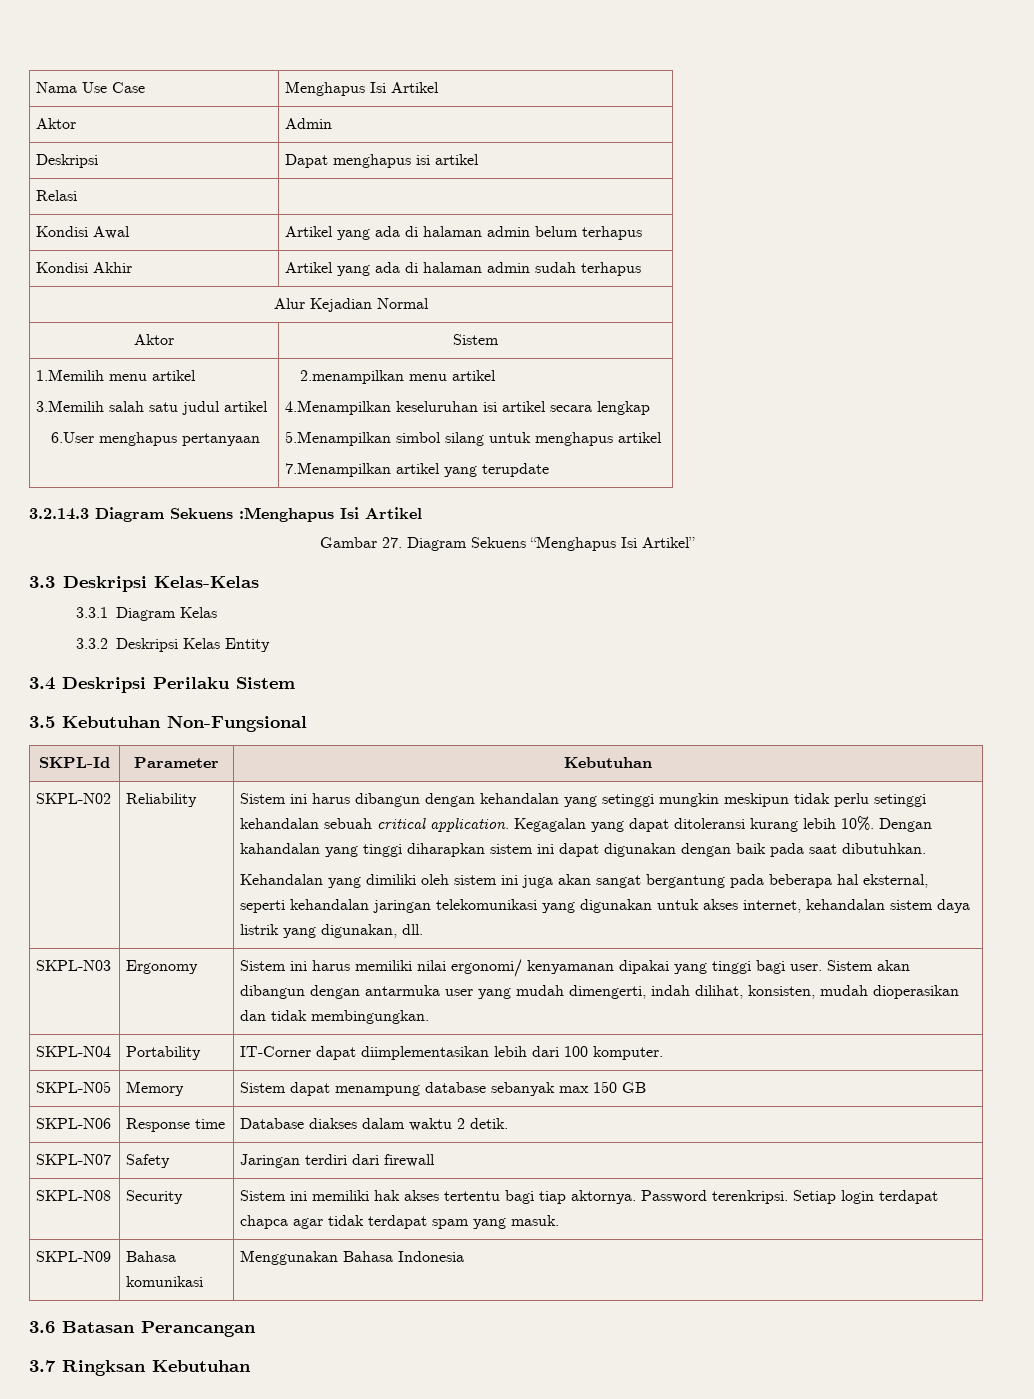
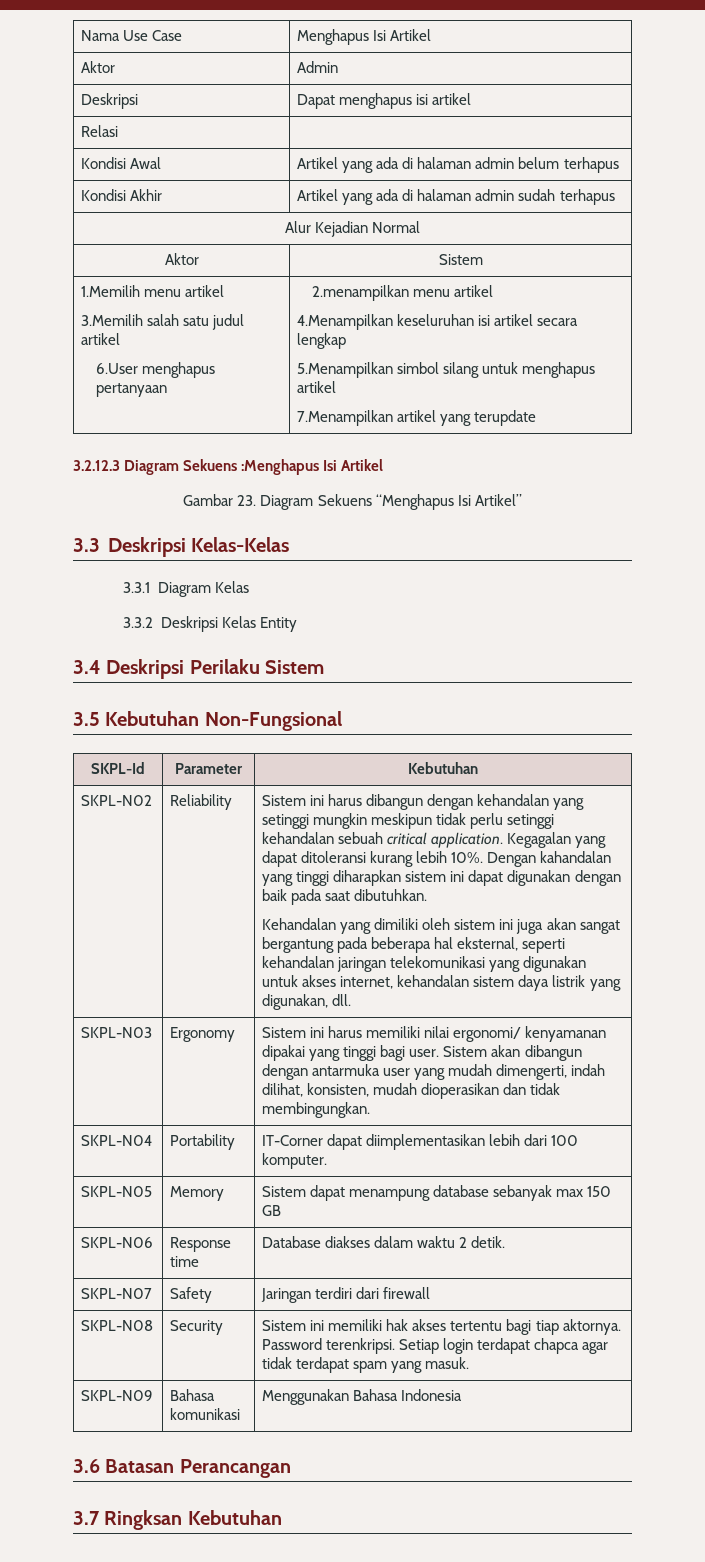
[29,508,89,520] 3.2.14.3 -> [73,460,120,471] 3.2.12.3
[381,537,402,548] 27. -> [237,495,257,506] 23.

